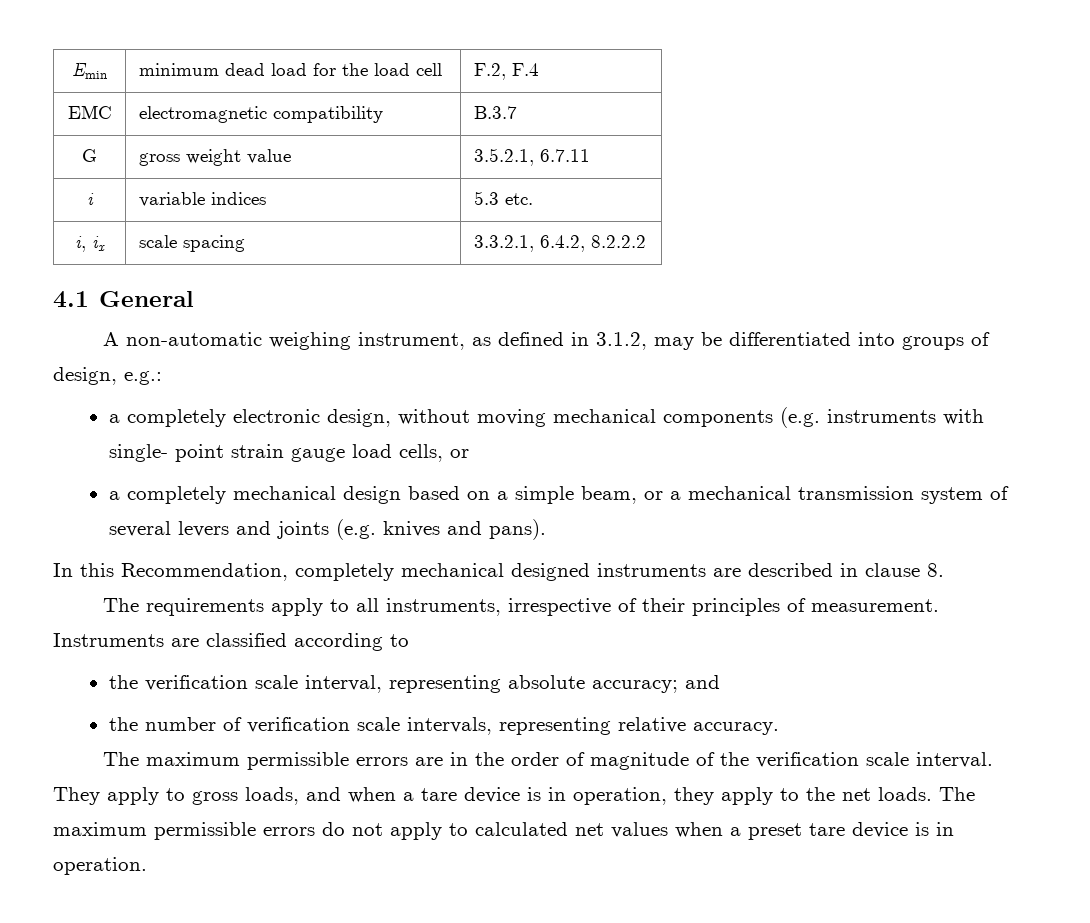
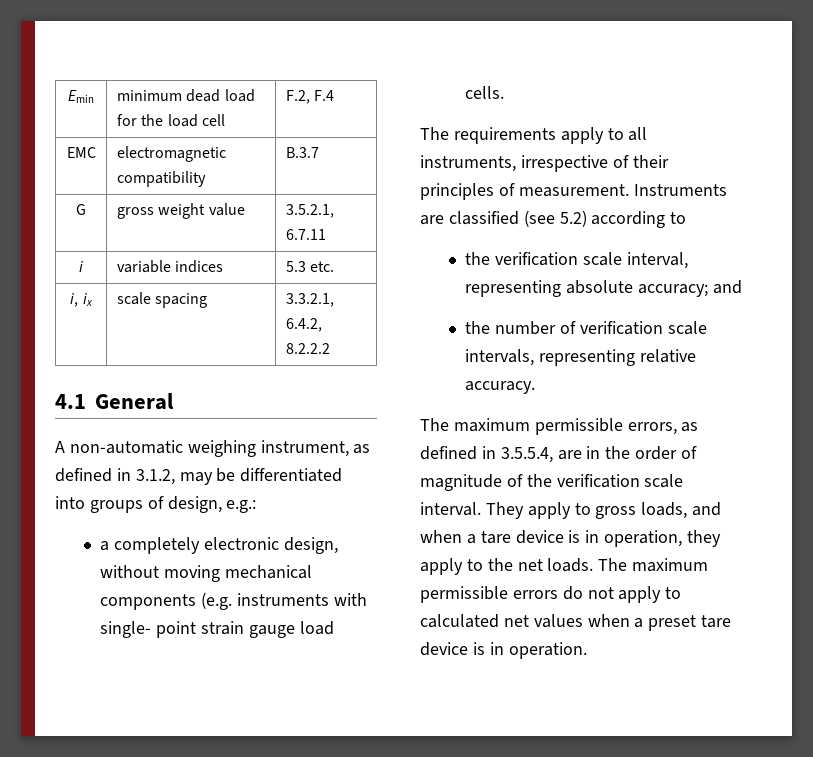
[398,444,469,462] [108,486,1009,504] [108,519,546,540] [53,563,944,581] cells, or // a completely mechanical design based on a simple beam, or a mechanical transmission system of several levers and joints (e.g. knives and pans). // In this Recommendation, completely mechanical designed instruments are described in clause 8. -> [465,86,505,99] cells.
(287, 640) none -> [523,210,587,227] (see 5.2)
[356,757,409,766] errors -> [627,422,699,435] [420,446,553,463] errors, as defined in 3.5.5.4,

